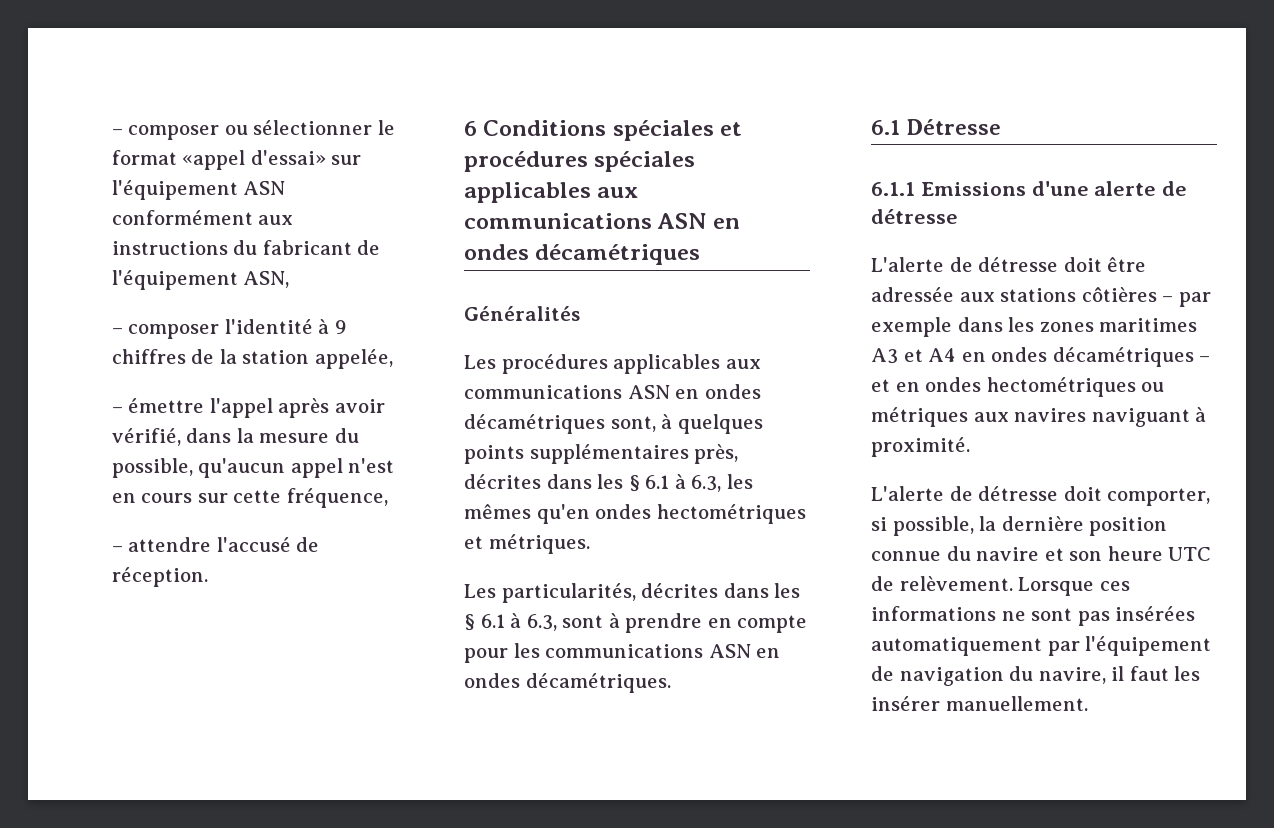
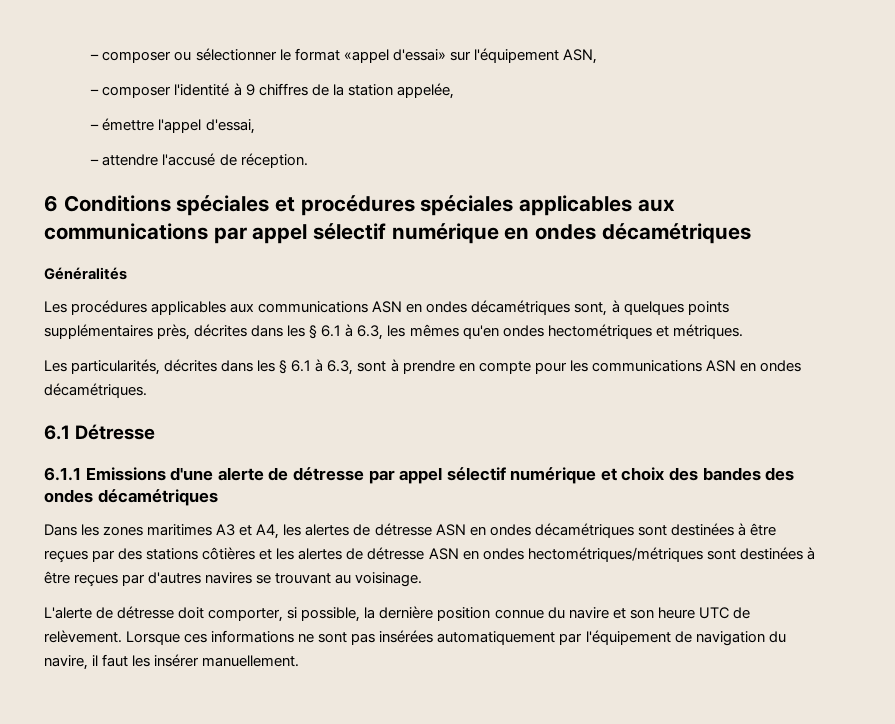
[243,181,286,195] [111,210,294,225] [111,240,381,255] [111,270,238,290] ASN conformément aux instructions du fabricant de l'équipement -> (559, 55) none
[278,398,385,418] [111,428,359,446] [111,458,395,478] [111,488,388,508] après avoir vérifié, dans la mesure du possible, qu'aucun appel n'est en cours sur cette fréquence, -> [205,119,255,134] d'essai,
[657,213,707,229] ASN -> [213,223,499,244] par appel sélectif numérique
[871,257,1147,272] [871,287,1211,307] [871,317,1003,337] // L'alerte de détresse doit être adressée aux stations côtières – par exemple dans -> [368,467,795,484] [44,489,218,506] [44,524,77,536] par appel sélectif numérique et choix des bandes des ondes décamétriques // Dans
[928,347,1211,367] [871,377,1165,397] [871,407,1207,427] [871,437,970,457] A4 en ondes décamétriques – et en ondes hectométriques ou métriques aux navires naviguant à proximité. -> [256,523,776,539] [44,547,815,563] [44,571,423,587] A4, les alertes de détresse ASN en ondes décamétriques sont destinées à être reçues par des stations côtières et les alertes de détresse ASN en ondes hectométriques/métriques sont destinées à être reçues par d'autres navires se trouvant au voisinage.

